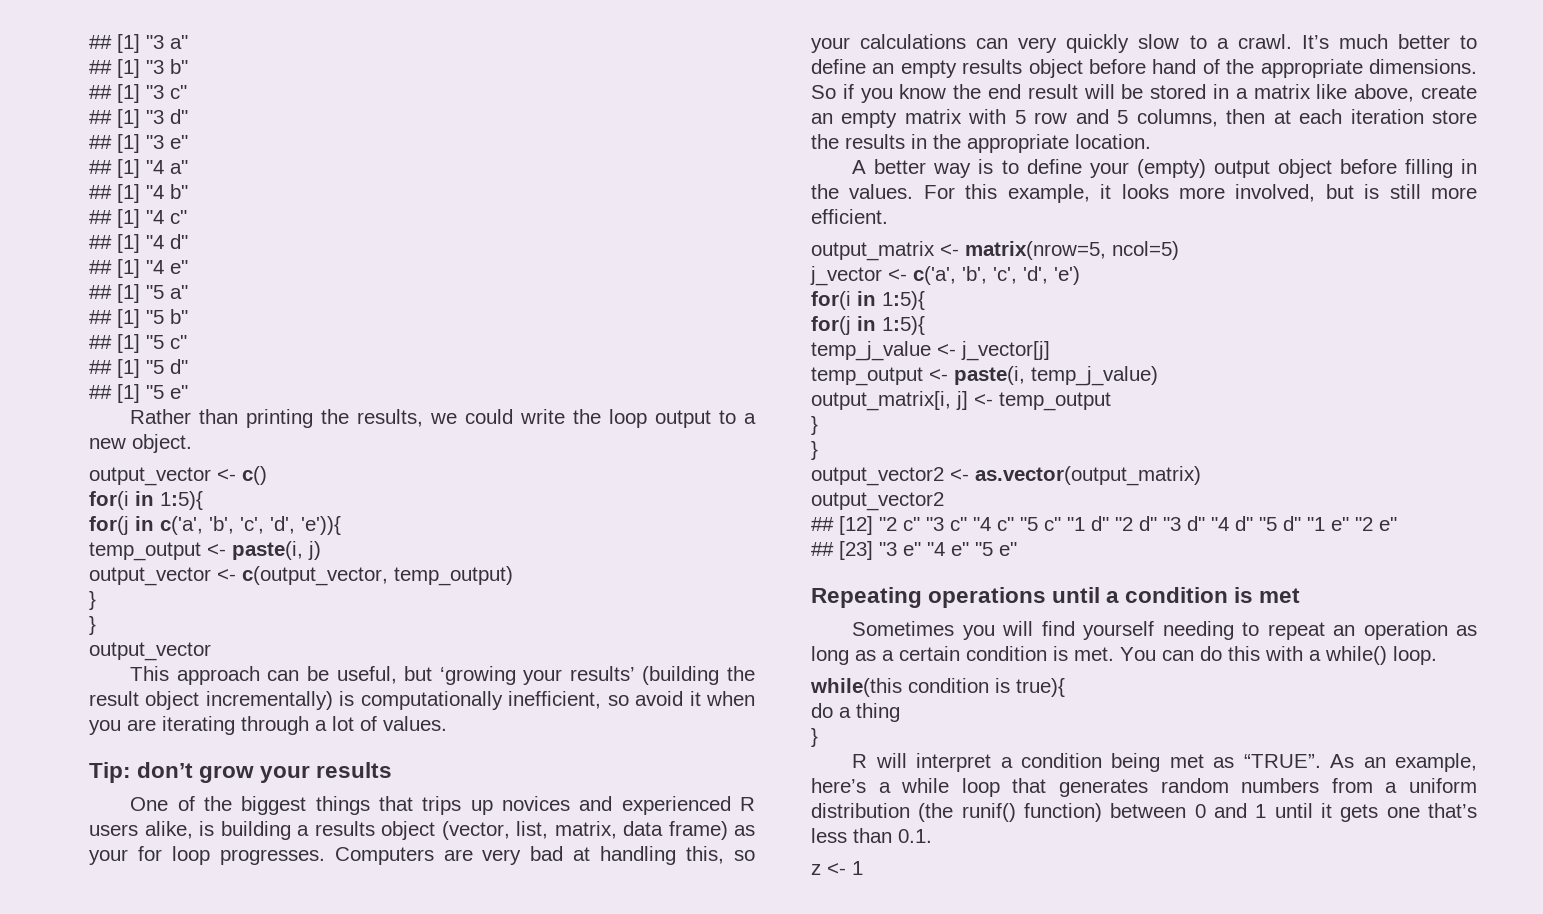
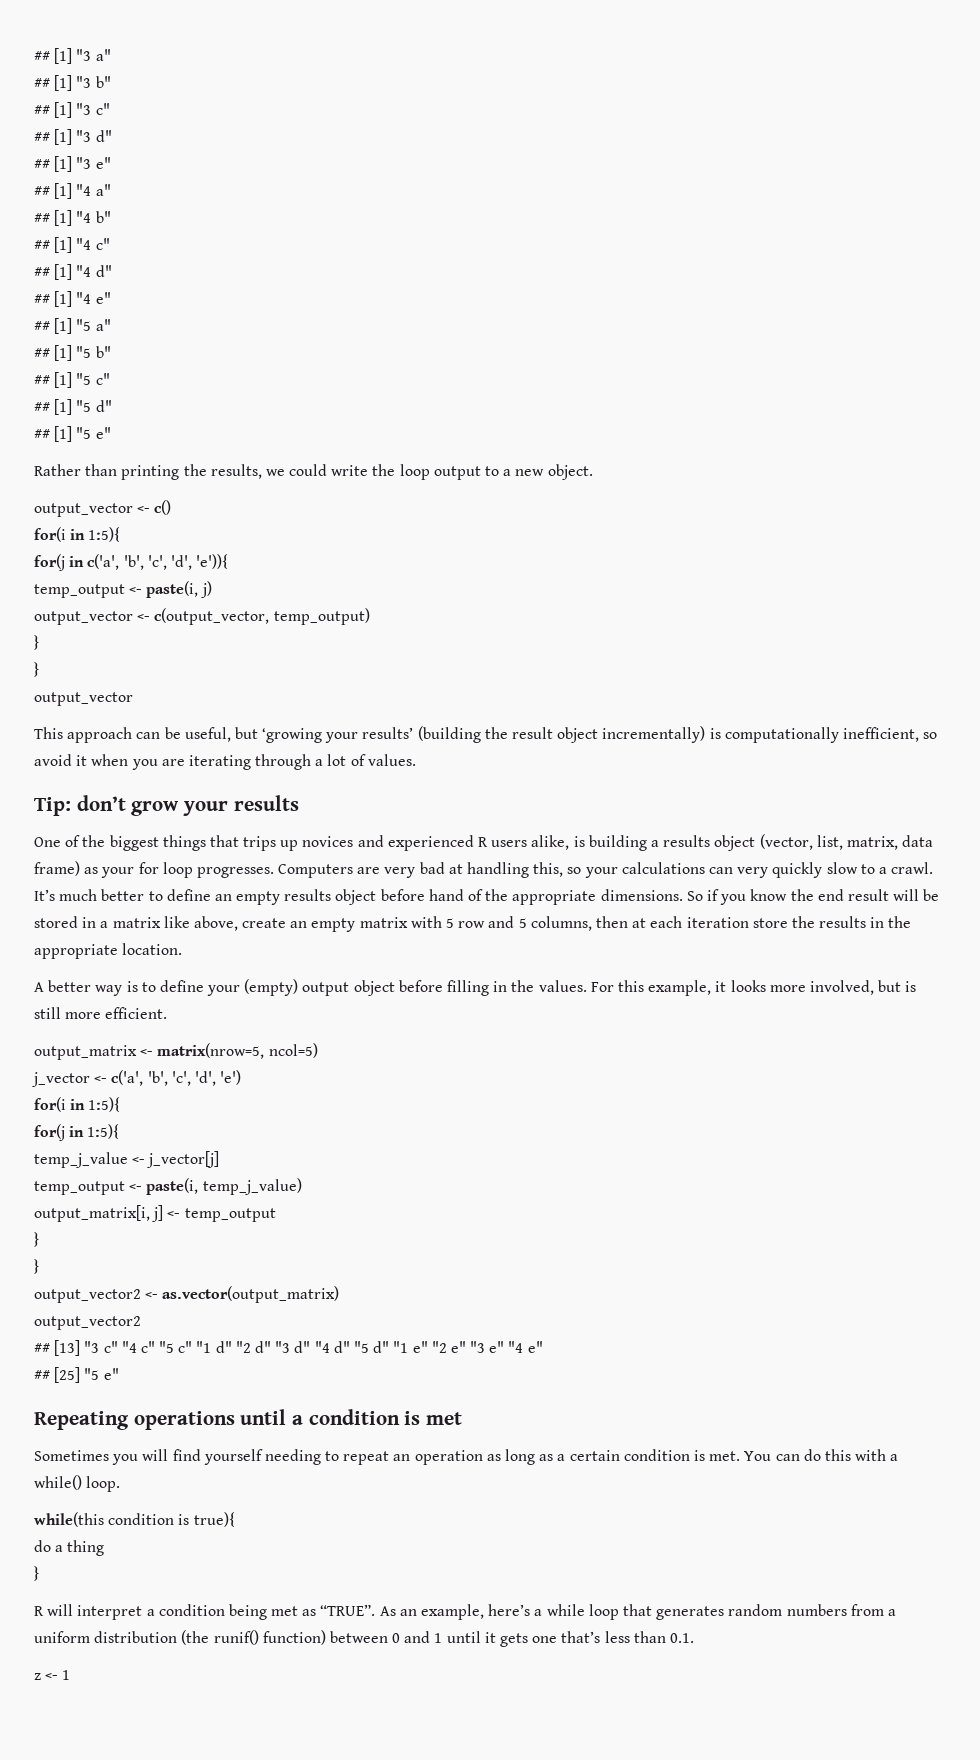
[839,516,920,535] [12] "2 c" -> [54,1340,81,1356] [13]
[811,541,873,560] // ## [23] -> (466, 1347) none
(969, 549) none -> [34,1367,81,1383] // ## [25]

